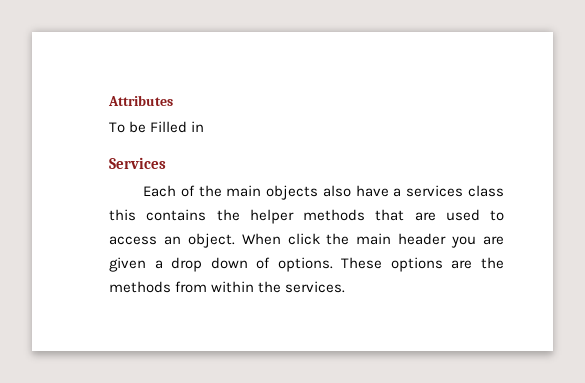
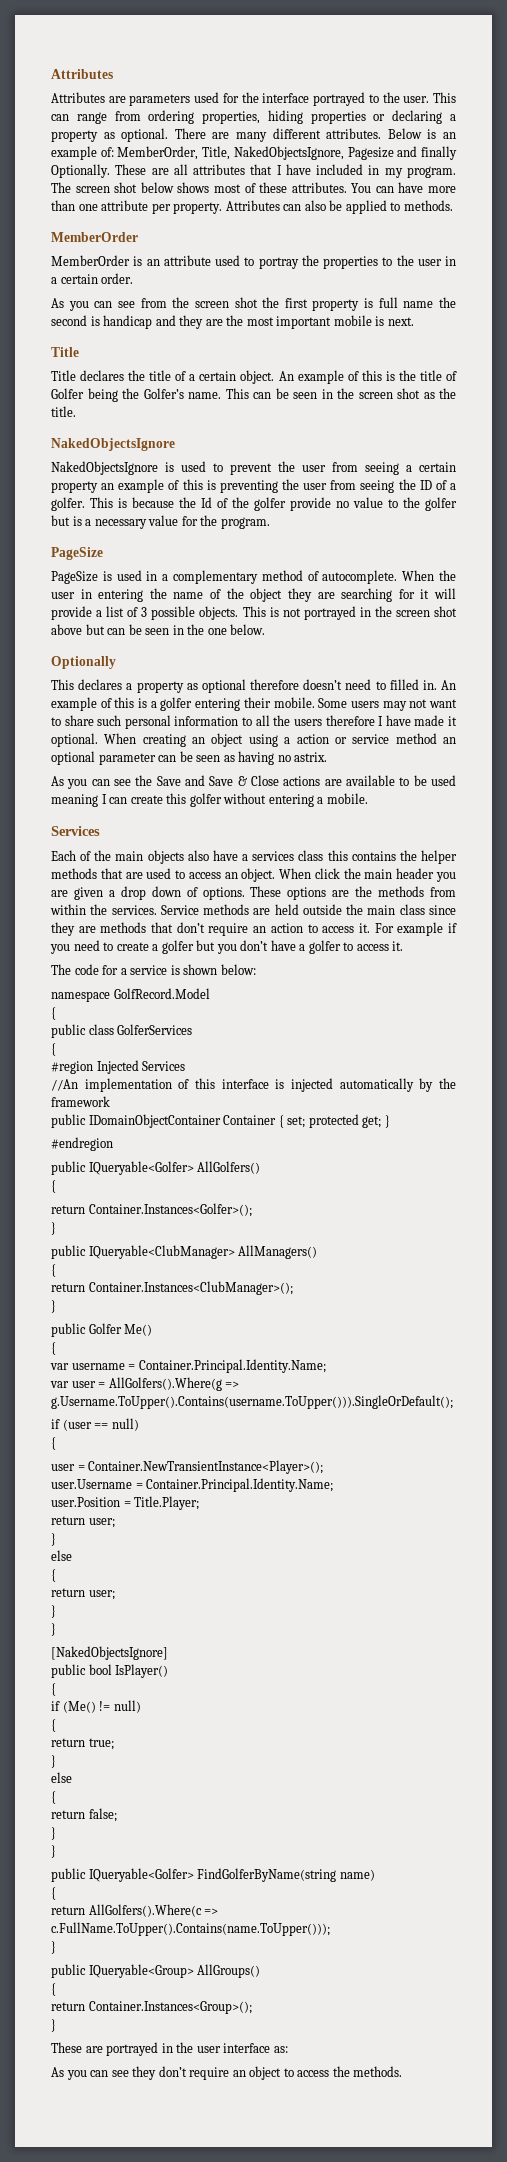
[109,121,205,133] To be Filled in -> [51,92,457,106] [51,110,456,124] [51,128,457,142] [51,146,458,160] [51,164,456,178] [51,182,456,193] [51,200,453,214] [51,232,138,242] [51,255,456,269] [51,273,134,284] [51,297,457,311] [51,315,414,329] [51,347,79,357] [51,370,457,384] [51,388,456,402] [51,406,76,417] [51,438,175,451] [51,461,456,475] [51,479,457,493] [51,497,457,511] [51,515,270,529] [51,547,103,560] [51,570,457,584] [51,588,457,602] [51,606,457,620] [51,624,266,635] [51,656,116,669] [51,679,457,693] [51,697,457,711] [51,715,458,729] [51,733,457,747] [51,751,328,765] [51,775,456,789] [51,793,368,807] Attributes are parameters used for the interface portrayed to the user. This can range from ordering properties, hiding properties or declaring a property as optional. There are many different attributes. Below is an example of: MemberOrder, Title, NakedObjectsIgnore, Pagesize and finally Optionally. These are all attributes that I have included in my program. The screen shot below shows most of these attributes. You can have more than one attribute per property. Attributes can also be applied to methods. // MemberOrder // MemberOrder is an attribute used to portray the properties to the user in a certain order. // As you can see from the screen shot the first property is full name the second is handicap and they are the most important mobile is next. // Title // Title declares the title of a certain object. An example of this is the title of Golfer being the Golfer’s name. This can be seen in the screen shot as the title. // NakedObjectsIgnore // NakedObjectsIgnore is used to prevent the user from seeing a certain property an example of this is preventing the user from seeing the ID of a golfer. This is because the Id of the golfer provide no value to the golfer but is a necessary value for the program. // PageSize // PageSize is used in a complementary method of autocomplete. When the user in entering the name of the object they are searching for it will provide a list of 3 possible objects. This is not portrayed in the screen shot above but can be seen in the one below. // Optionally // This declares a property as optional therefore doesn’t need to filled in. An example of this is a golfer entering their mobile. Some users may not want to share such personal information to all the users therefore I have made it optional. When creating an object using a action or service method an optional parameter can be seen as having no astrix. // As you can see the Save and Save & Close actions are available to be used meaning I can create this golfer without entering a mobile.
(346, 287) none -> [160,904,456,915] [51,922,457,936] [50,940,404,954] [51,964,256,975] [51,988,210,1002] [51,1007,56,1020] [51,1024,193,1038] [51,1043,56,1056] [51,1060,186,1074] [51,1078,456,1092] [51,1096,110,1107] [51,1114,390,1128] [51,1137,113,1151] [51,1161,261,1175] [51,1180,56,1193] [51,1203,252,1217] [51,1222,56,1235] [51,1245,318,1259] [51,1264,56,1277] [51,1281,293,1295] [51,1300,56,1313] [51,1323,153,1337] [51,1342,56,1355] [50,1359,326,1373] [50,1377,240,1391] [51,1395,453,1409] [51,1418,139,1431] [51,1437,56,1450] [51,1460,324,1474] [51,1478,334,1492] [51,1496,200,1510] [51,1516,115,1528] [51,1533,56,1546] [51,1550,72,1561] [51,1569,56,1582] [51,1588,115,1600] [51,1605,56,1618] [51,1623,56,1636] [51,1646,168,1660] [51,1664,169,1678] [51,1683,56,1696] [51,1700,141,1713] [51,1719,56,1732] [51,1738,114,1750] [51,1755,56,1768] [51,1772,72,1783] [51,1791,56,1804] [51,1808,117,1822] [51,1827,56,1840] [51,1845,56,1858] [51,1868,375,1882] [51,1887,56,1900] [51,1904,219,1917] [51,1922,330,1936] [51,1941,56,1954] [51,1964,261,1978] [51,1983,56,1996] [51,2001,252,2014] [51,2019,56,2032] [51,2042,288,2056] [51,2066,403,2080] Service methods are held outside the main class since they are methods that don’t require an action to access it. For example if you need to create a golfer but you don’t have a golfer to access it. // The code for a service is shown below: // namespace GolfRecord.Model // { // public class GolferServices // { // #region Injected Services // //An implementation of this interface is injected automatically by the framework // public IDomainObjectContainer Container { set; protected get; } // #endregion // public IQueryable<Golfer> AllGolfers() // { // return Container.Instances<Golfer>(); // } // public IQueryable<ClubManager> AllManagers() // { // return Container.Instances<ClubManager>(); // } // public Golfer Me() // { // var username = Container.Principal.Identity.Name; // var user = AllGolfers().Where(g => g.Username.ToUpper().Contains(username.ToUpper())).SingleOrDefault(); // if (user == null) // { // user = Container.NewTransientInstance<Player>(); // user.Username = Container.Principal.Identity.Name; // user.Position = Title.Player; // return user; // } // else // { // return user; // } // } // [NakedObjectsIgnore] // public bool IsPlayer() // { // if (Me() != null) // { // return true; // } // else // { // return false; // } // } // public IQueryable<Golfer> FindGolferByName(string name) // { // return AllGolfers().Where(c => c.FullName.ToUpper().Contains(name.ToUpper())); // } // public IQueryable<Group> AllGroups() // { // return Container.Instances<Group>(); // } // These are portrayed in the user interface as: // As you can see they don’t require an object to access the methods.

